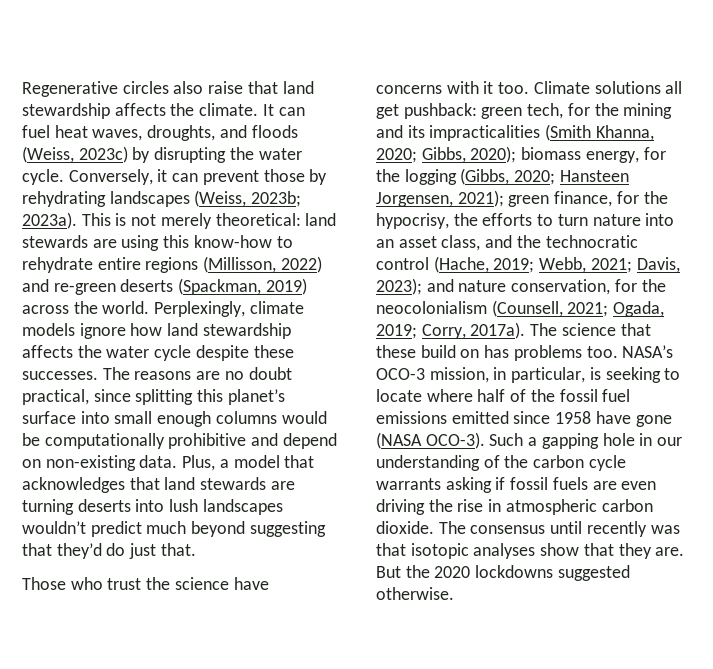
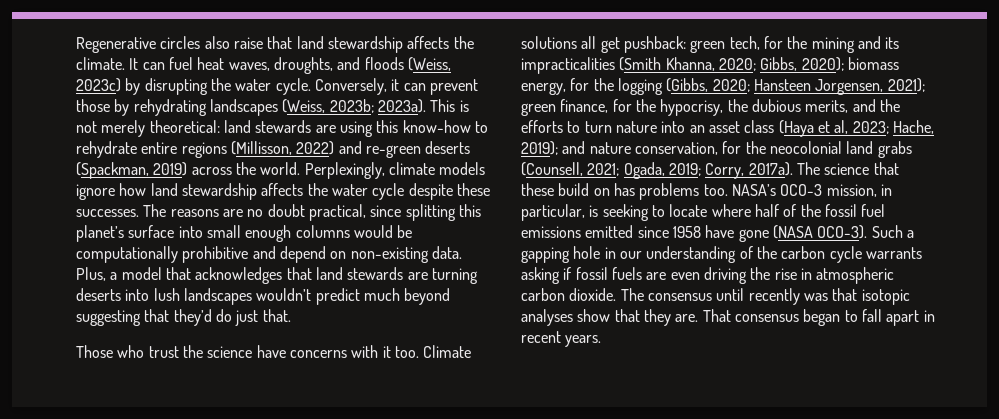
(478, 219) none -> [751,99,900,113] dubious merits, and the
[441,235,638,251] [376,256,680,273] [376,278,422,295] class, and the technocratic control (Hache, 2019; Webb, 2021; Davis, 2023); -> [744,120,934,137] [521,141,558,155] class (Haya et al, 2023; Hache, 2019);
[376,301,487,314] neocolonialism -> [769,141,912,158] neocolonial land grabs
[376,565,630,581] [376,587,454,600] But the 2020 lockdowns suggested otherwise. -> [702,309,935,326] [521,331,602,347] That consensus began to fall apart in recent years.

